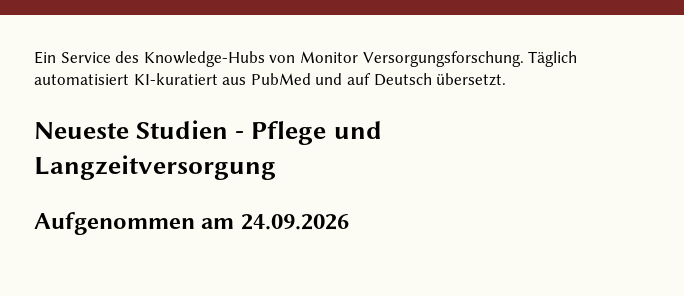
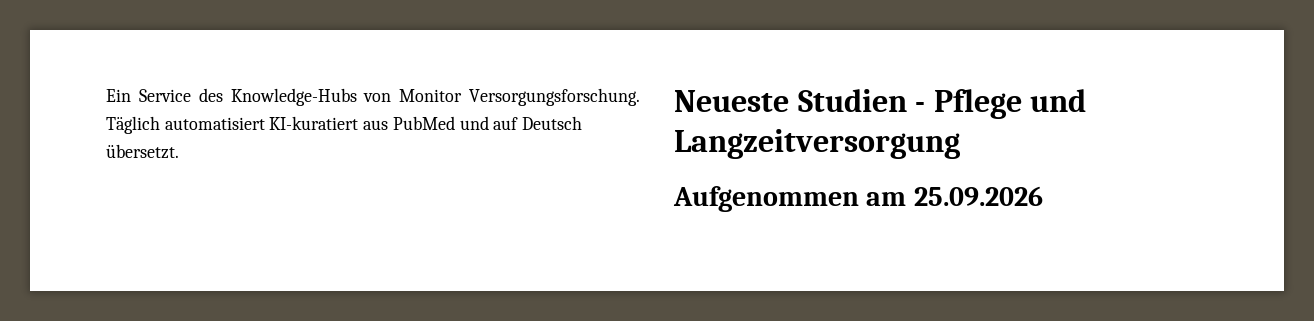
[240,214,349,230] 24.09.2026 -> [913,186,1043,206] 25.09.2026

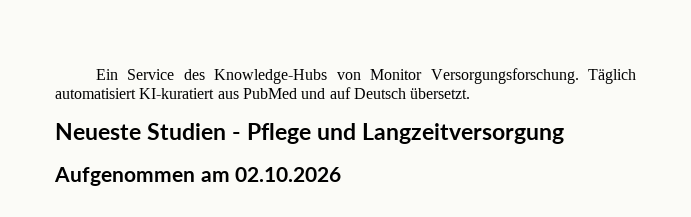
[913,186,1043,206] 25.09.2026 -> [235,167,342,182] 02.10.2026

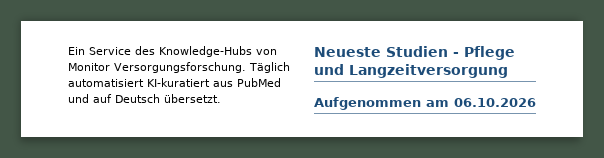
[235,167,342,182] 02.10.2026 -> [454,98,536,107] 06.10.2026

